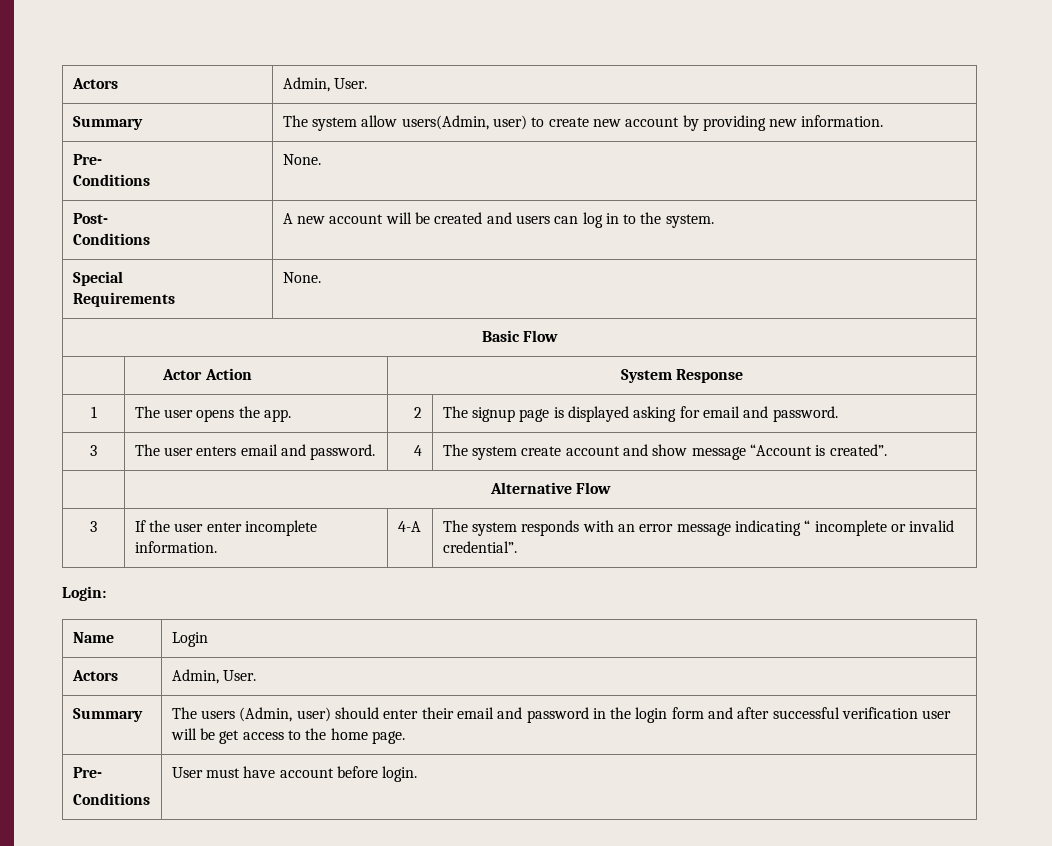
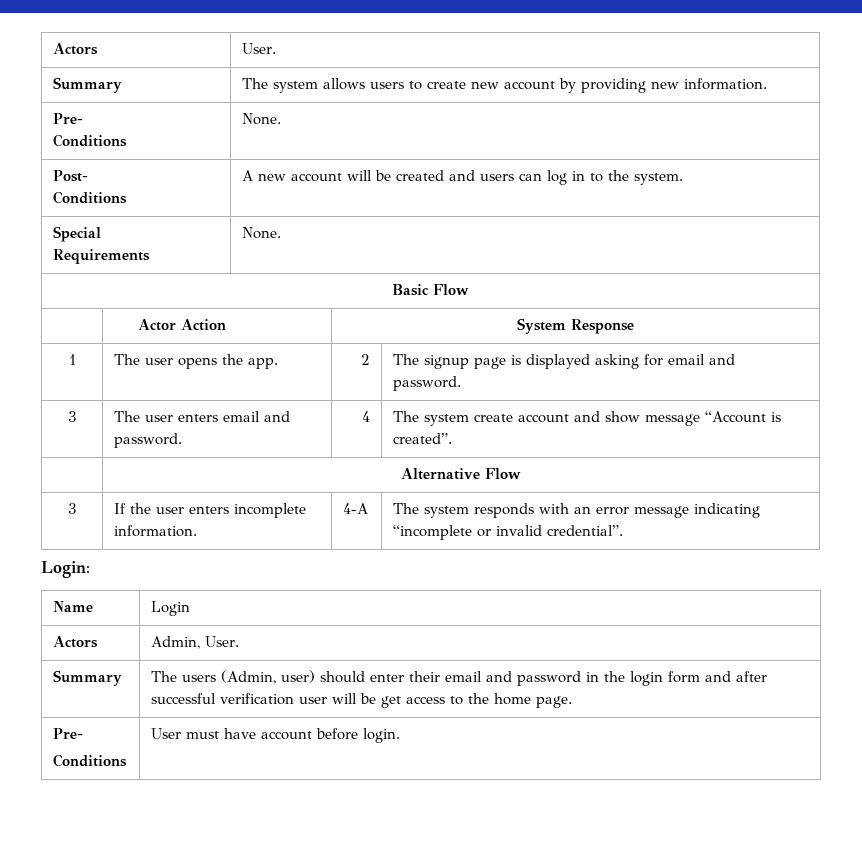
[71,78,118,89] [282,77,330,92] Actors | Admin, -> [53,43,99,55] Actors |
[361,115,527,130] allow users(Admin, user) -> [323,78,405,90] allows users
[206,522,242,532] enter -> [189,506,230,514] enters
[804,520,887,536] “ incomplete -> [393,525,473,540] “incomplete

